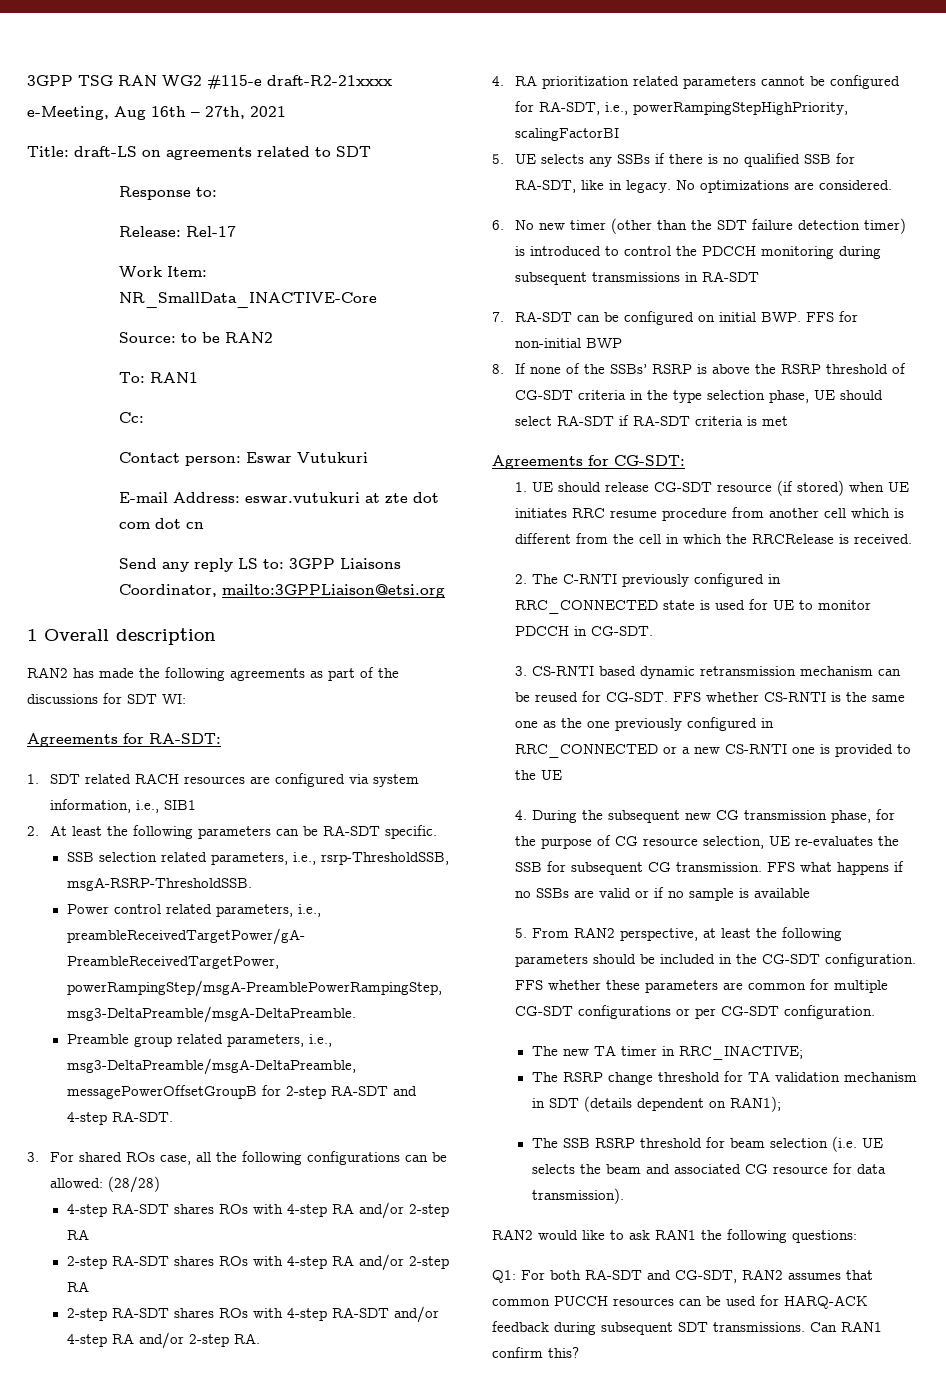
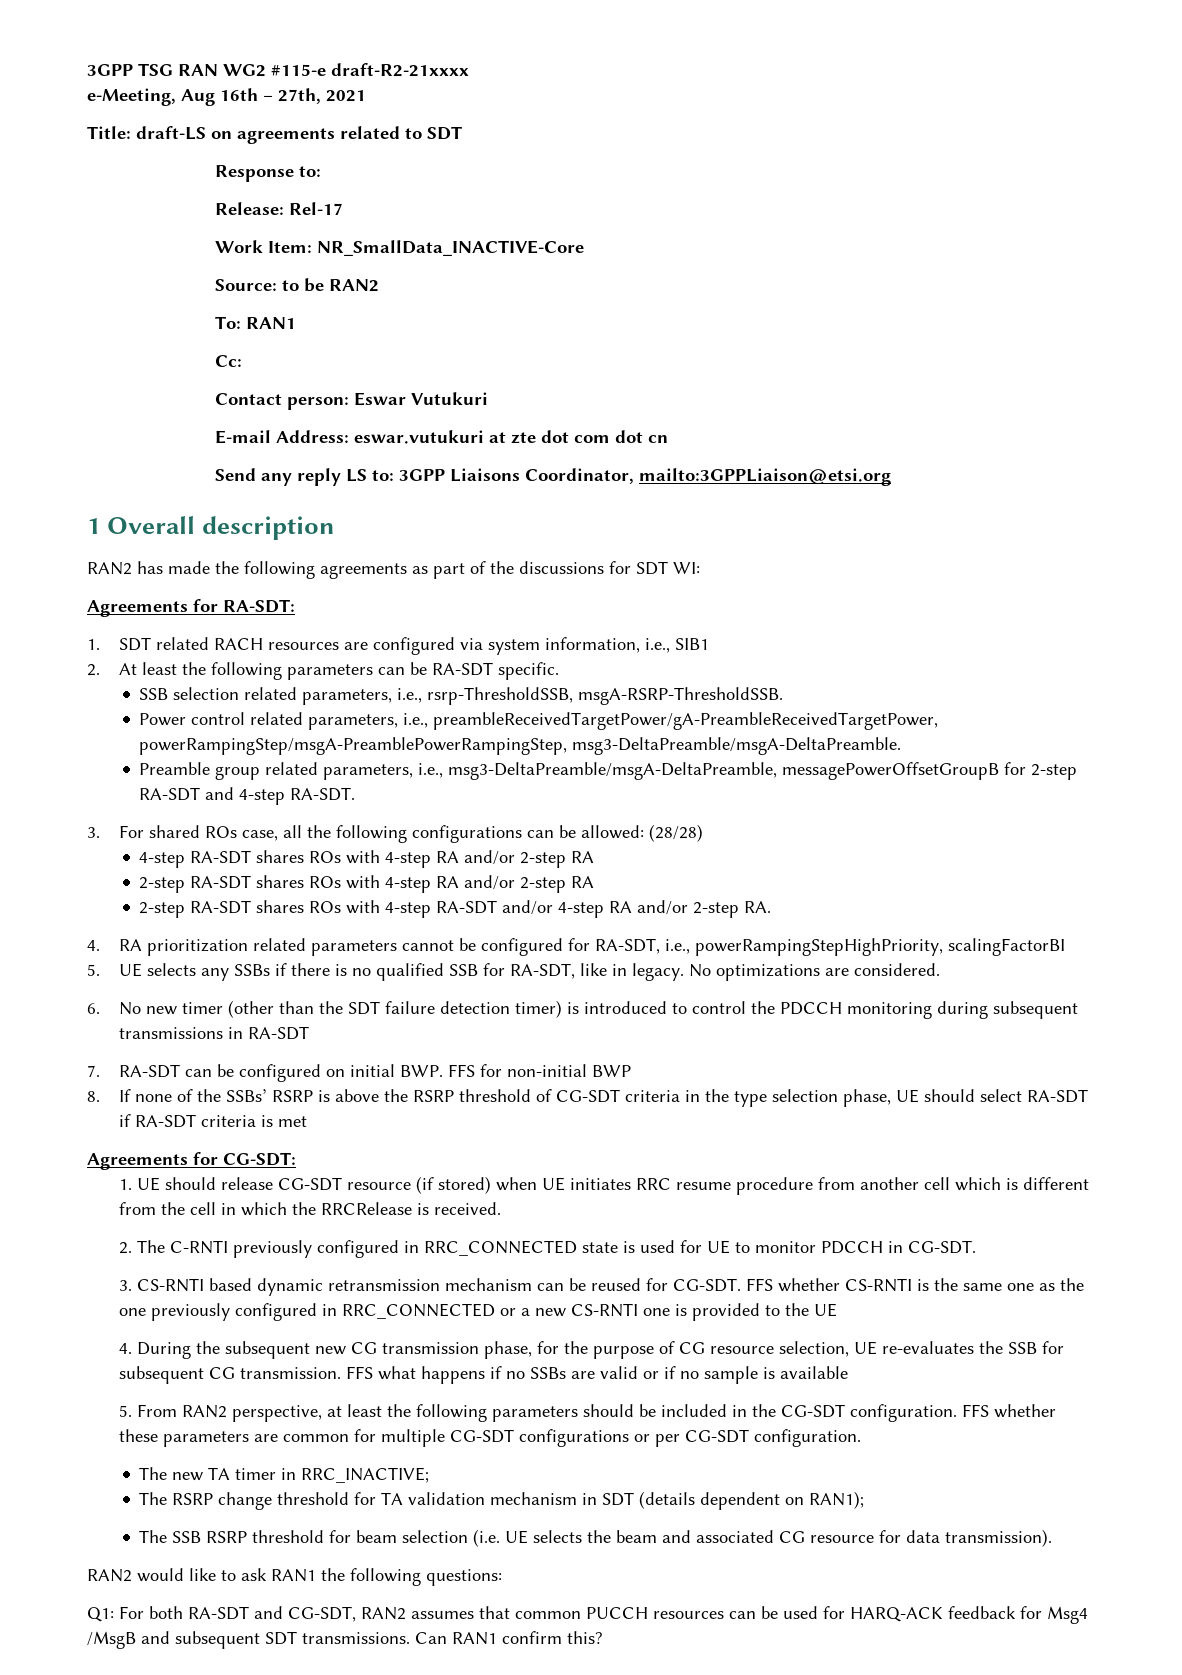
[554,1322,596,1335] during -> [1020,1606,1088,1624] [87,1631,170,1649] for Msg4 /MsgB and

